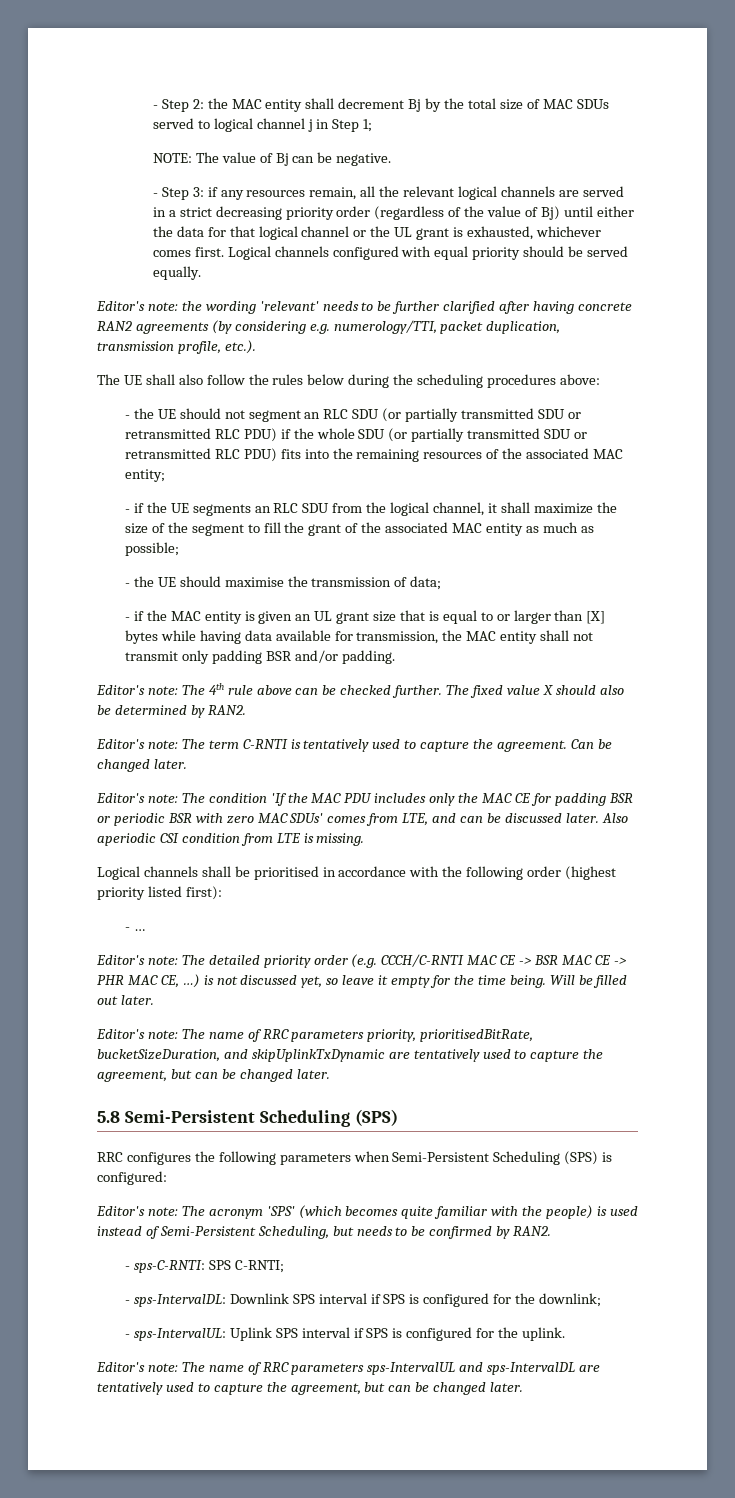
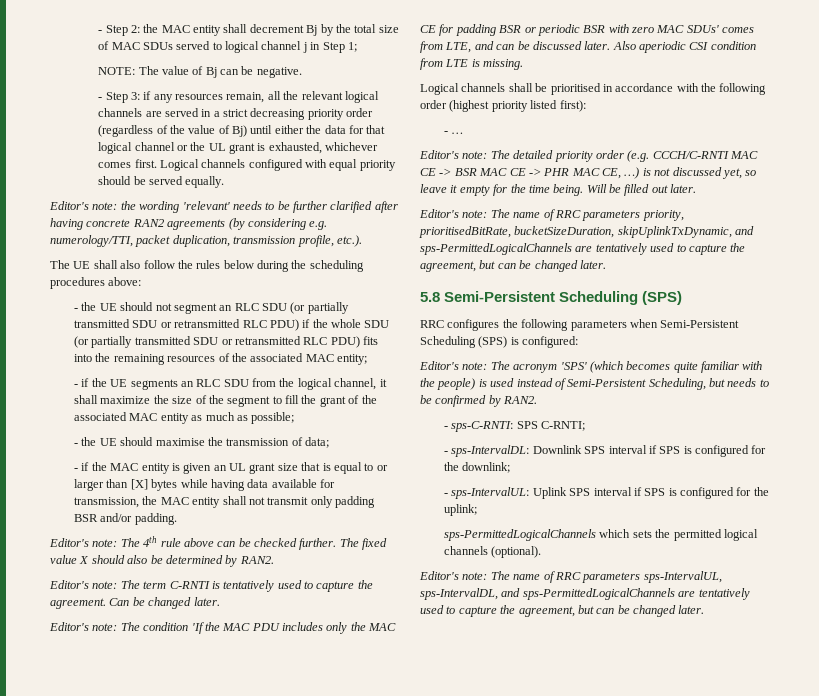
[223,1049,385,1062] and skipUplinkTxDynamic -> [617,226,755,238] [420,243,572,255] skipUplinkTxDynamic, and sps-PermittedLogicalChannels
[521,1327,565,1341] [96,1362,576,1375] uplink. // Editor's note: The name of RRC parameters sps-IntervalUL and sps-IntervalDL -> [444,504,478,516] [444,529,758,541] [444,546,542,558] [419,571,722,583] [420,588,675,600] uplink; // sps-PermittedLogicalChannels which sets the permitted logical channels (optional). // Editor's note: The name of RRC parameters sps-IntervalUL, sps-IntervalDL, and sps-PermittedLogicalChannels

